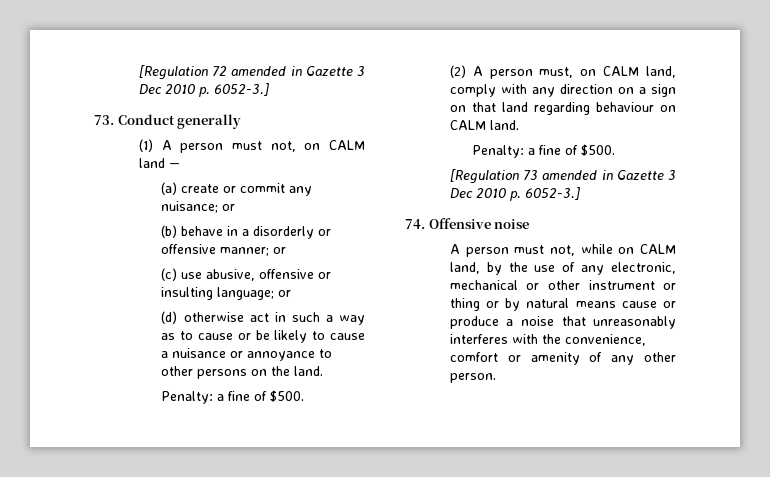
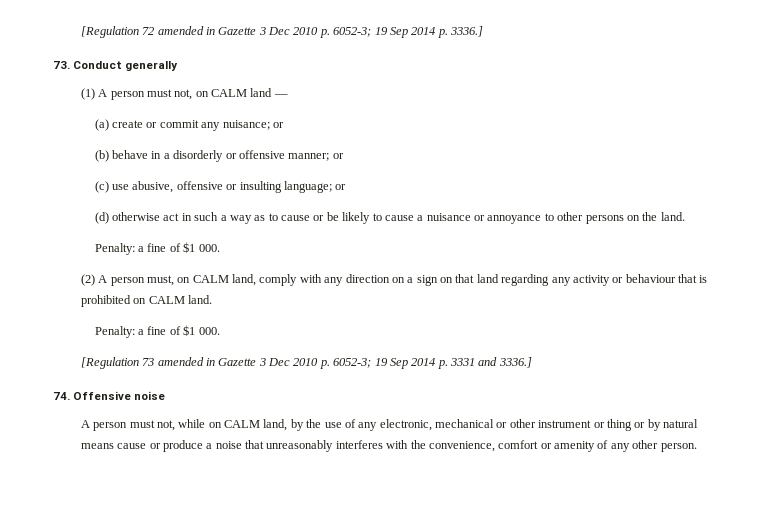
[213,83,269,96] 6052-3.] -> [333,26,484,38] 6052-3; 19 Sep 2014 p. 3336.]
[270,390,305,402] $500. -> [183,242,220,253] $1 000.
[595,102,654,112] behaviour -> [551,274,708,286] [80,295,131,307] any activity or behaviour that is prohibited
[581,144,616,156] $500. -> [183,325,220,336] $1 000.
[524,187,580,200] 6052-3.] -> [333,357,532,369] 6052-3; 19 Sep 2014 p. 3331 and 3336.]

